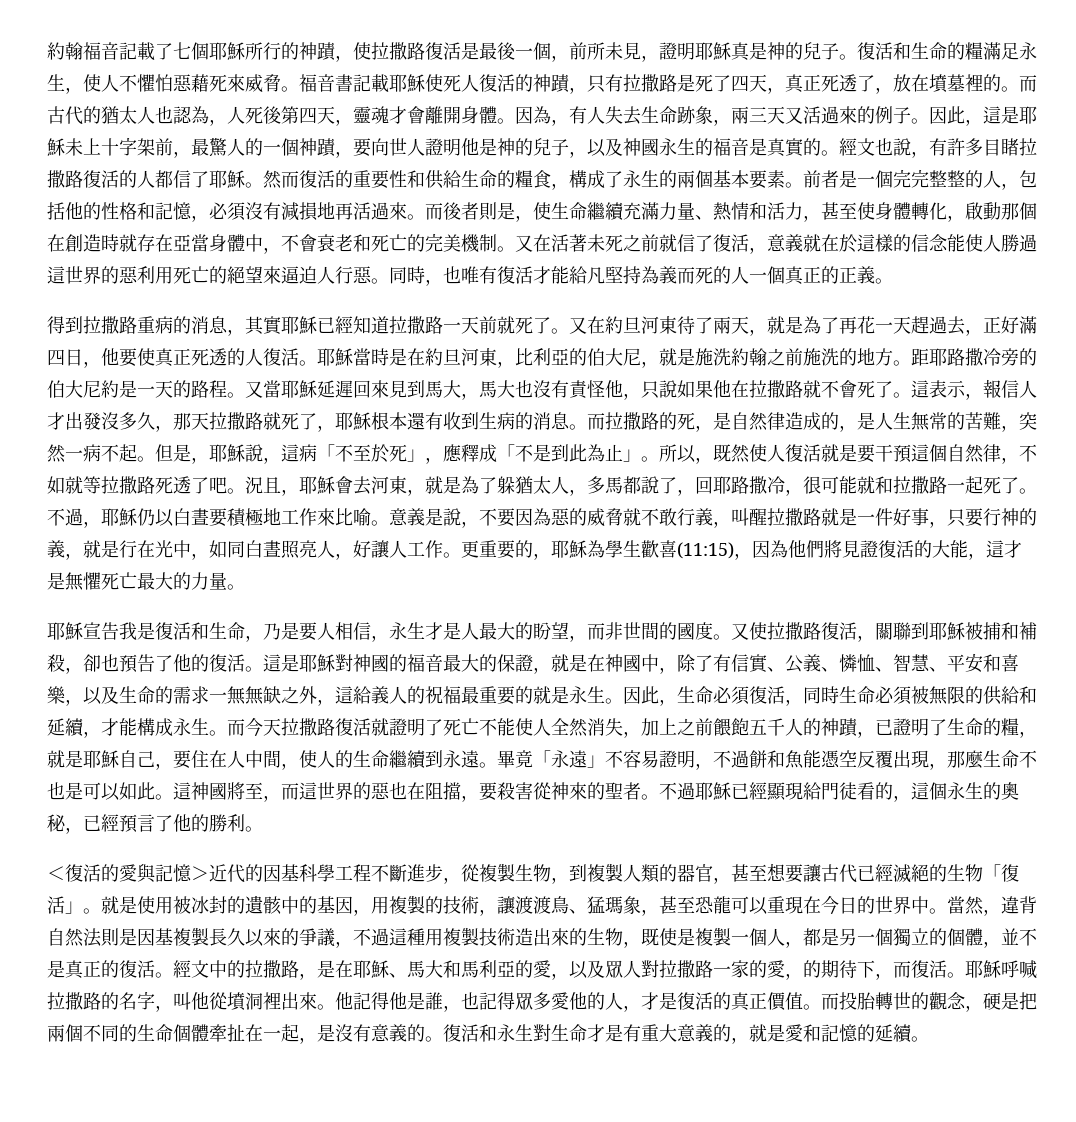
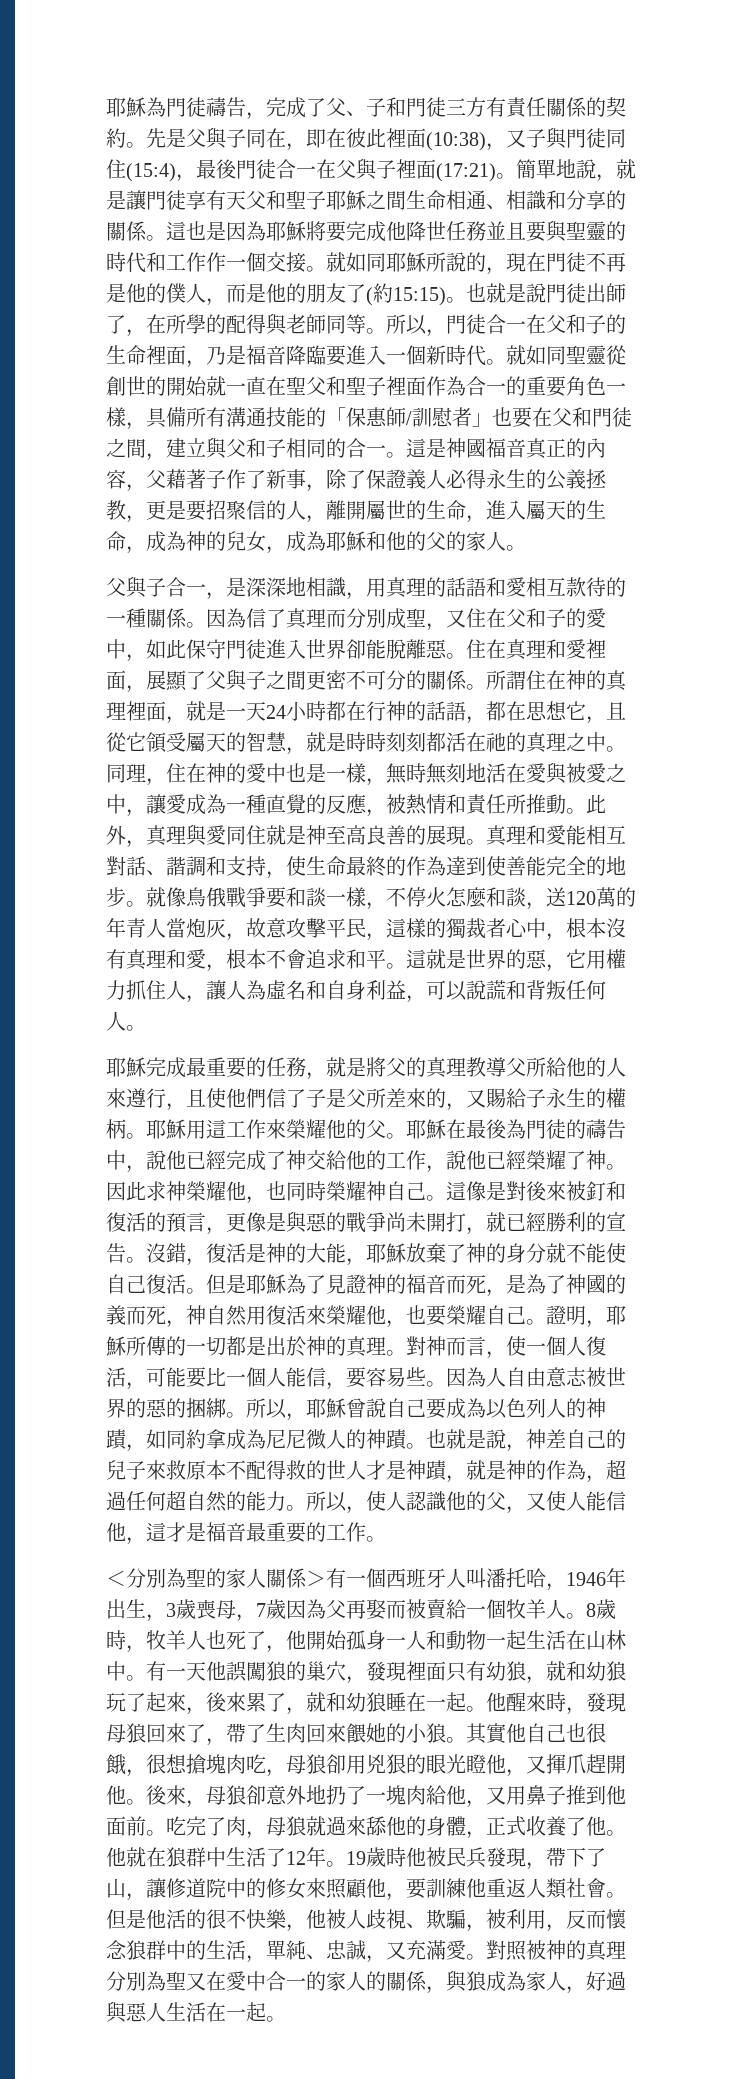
[47,42,1037,62] [47,74,1037,94] [47,106,1037,126] [47,137,1037,158] [47,169,1037,190] [47,202,1037,222] [47,233,1037,254] [47,266,893,286] [47,316,1037,336] [47,348,1037,368] [47,379,1037,400] [47,412,1037,432] [47,444,1037,464] [47,476,1037,496] [47,508,1037,528] [47,540,1022,560] [47,572,245,591] [47,622,1037,642] [47,653,1019,674] [47,686,1037,706] [47,718,1037,738] [47,750,1037,770] [47,782,1019,802] [47,814,263,834] [47,863,1019,884] [47,895,1037,916] [47,927,1037,948] [47,960,1037,980] [47,991,1037,1012] [47,1024,913,1044] 約翰福音記載了七個耶穌所行的神蹟，使拉撒路復活是最後一個，前所未見，證明耶穌真是神的兒子。復活和生命的糧滿足永生，使人不懼怕惡藉死來威脅。福音書記載耶穌使死人復活的神蹟，只有拉撒路是死了四天，真正死透了，放在墳墓裡的。而古代的猶太人也認為，人死後第四天，靈魂才會離開身體。因為，有人失去生命跡象，兩三天又活過來的例子。因此，這是耶穌未上十字架前，最驚人的一個神蹟，要向世人證明他是神的兒子，以及神國永生的福音是真實的。經文也說，有許多目睹拉撒路復活的人都信了耶穌。然而復活的重要性和供給生命的糧食，構成了永生的兩個基本要素。前者是一個完完整整的人，包括他的性格和記憶，必須沒有減損地再活過來。而後者則是，使生命繼續充滿力量、熱情和活力，甚至使身體轉化，啟動那個在創造時就存在亞當身體中，不會衰老和死亡的完美機制。又在活著未死之前就信了復活，意義就在於這樣的信念能使人勝過這世界的惡利用死亡的絕望來逼迫人行惡。同時，也唯有復活才能給凡堅持為義而死的人一個真正的正義。 // 得到拉撒路重病的消息，其實耶穌已經知道拉撒路一天前就死了。又在約旦河東待了兩天，就是為了再花一天趕過去，正好滿四日，他要使真正死透的人復活。耶穌當時是在約旦河東，比利亞的伯大尼，就是施洗約翰之前施洗的地方。距耶路撒冷旁的伯大尼約是一天的路程。又當耶穌延遲回來見到馬大，馬大也沒有責怪他，只說如果他在拉撒路就不會死了。這表示，報信人才出發沒多久，那天拉撒路就死了，耶穌根本還有收到生病的消息。而拉撒路的死，是自然律造成的，是人生無常的苦難，突然一病不起。但是，耶穌說，這病「不至於死」，應釋成「不是到此為止」。所以，既然使人復活就是要干預這個自然律，不如就等拉撒路死透了吧。況且，耶穌會去河東，就是為了躲猶太人，多馬都說了，回耶路撒冷，很可能就和拉撒路一起死了。不過，耶穌仍以白晝要積極地工作來比喻。意義是說，不要因為惡的威脅就不敢行義，叫醒拉撒路就是一件好事，只要行神的義，就是行在光中，如同白晝照亮人，好讓人工作。更重要的，耶穌為學生歡喜(11:15)，因為他們將見證復活的大能，這才是無懼死亡最大的力量。 // 耶穌宣告我是復活和生命，乃是要人相信，永生才是人最大的盼望，而非世間的國度。又使拉撒路復活，關聯到耶穌被捕和補殺，卻也預告了他的復活。這是耶穌對神國的福音最大的保證，就是在神國中，除了有信實、公義、憐恤、智慧、平安和喜樂，以及生命的需求一無無缺之外，這給義人的祝福最重要的就是永生。因此，生命必須復活，同時生命必須被無限的供給和延續，才能構成永生。而今天拉撒路復活就證明了死亡不能使人全然消失，加上之前餵飽五千人的神蹟，已證明了生命的糧，就是耶穌自己，要住在人中間，使人的生命繼續到永遠。畢竟「永遠」不容易證明，不過餅和魚能憑空反覆出現，那麼生命不也是可以如此。這神國將至，而這世界的惡也在阻擋，要殺害從神來的聖者。不過耶穌已經顯現給門徒看的，這個永生的奧秘，已經預言了他的勝利。 // ＜復活的愛與記憶＞近代的因基科學工程不斷進步，從複製生物，到複製人類的器官，甚至想要讓古代已經滅絕的生物「復活」。就是使用被冰封的遺骸中的基因，用複製的技術，讓渡渡鳥、猛瑪象，甚至恐龍可以重現在今日的世界中。當然，違背自然法則是因基複製長久以來的爭議，不過這種用複製技術造出來的生物，既使是複製一個人，都是另一個獨立的個體，並不是真正的復活。經文中的拉撒路，是在耶穌、馬大和馬利亞的愛，以及眾人對拉撒路一家的愛，的期待下，而復活。耶穌呼喊拉撒路的名字，叫他從墳洞裡出來。他記得他是誰，也記得眾多愛他的人，才是復活的真正價值。而投胎轉世的觀念，硬是把兩個不同的生命個體牽扯在一起，是沒有意義的。復活和永生對生命才是有重大意義的，就是愛和記憶的延續 -> [106,97,626,120] [106,127,626,151] [106,158,636,182] [106,190,626,210] [106,220,626,242] [106,252,626,275] [106,283,626,306] [106,313,626,337] [106,345,627,368] [106,376,626,397] [106,407,632,430] [106,437,606,461] [106,469,606,492] [106,500,606,523] [106,531,526,554] [106,576,626,600] [106,608,606,631] [106,639,606,662] [106,669,627,693] [106,701,626,724] [106,732,626,755] [106,762,626,786] [106,794,606,817] [106,824,626,848] [106,856,626,879] [106,887,636,910] [106,918,626,941] [106,949,626,972] [106,980,606,1003] [106,1011,146,1031] [106,1057,626,1080] [106,1088,626,1111] [106,1119,626,1139] [106,1150,626,1173] [106,1181,626,1204] [106,1211,626,1235] [106,1243,626,1266] [106,1274,626,1297] [106,1305,626,1328] [106,1336,606,1359] [106,1367,626,1390] [106,1398,606,1421] [106,1429,626,1452] [106,1460,626,1483] [106,1491,626,1514] [106,1522,386,1545] [106,1568,626,1591] [106,1599,616,1622] [106,1630,626,1653] [106,1661,626,1684] [106,1692,626,1715] [106,1723,606,1746] [106,1754,626,1777] [106,1785,626,1808] [106,1816,626,1839] [106,1847,606,1870] [106,1878,626,1901] [106,1909,626,1932] [106,1940,626,1963] [106,1970,626,1994] [106,2001,266,2023] 耶穌為門徒禱告，完成了父、子和門徒三方有責任關係的契約。先是父與子同在，即在彼此裡面(10:38)，又子與門徒同住(15:4)，最後門徒合一在父與子裡面(17:21)。簡單地說，就是讓門徒享有天父和聖子耶穌之間生命相通、相識和分享的關係。這也是因為耶穌將要完成他降世任務並且要與聖靈的時代和工作作一個交接。就如同耶穌所說的，現在門徒不再是他的僕人，而是他的朋友了(約15:15)。也就是說門徒出師了，在所學的配得與老師同等。所以，門徒合一在父和子的生命裡面，乃是福音降臨要進入一個新時代。就如同聖靈從創世的開始就一直在聖父和聖子裡面作為合一的重要角色一樣，具備所有溝通技能的「保惠師/訓慰者」也要在父和門徒之間，建立與父和子相同的合一。這是神國福音真正的內容，父藉著子作了新事，除了保證義人必得永生的公義拯教，更是要招聚信的人，離開屬世的生命，進入屬天的生命，成為神的兒女，成為耶穌和他的父的家人。 // 父與子合一，是深深地相識，用真理的話語和愛相互款待的一種關係。因為信了真理而分別成聖，又住在父和子的愛中，如此保守門徒進入世界卻能脫離惡。住在真理和愛裡面，展顯了父與子之間更密不可分的關係。所謂住在神的真理裡面，就是一天24小時都在行神的話語，都在思想它，且從它領受屬天的智慧，就是時時刻刻都活在祂的真理之中。同理，住在神的愛中也是一樣，無時無刻地活在愛與被愛之中，讓愛成為一種直覺的反應，被熱情和責任所推動。此外，真理與愛同住就是神至高良善的展現。真理和愛能相互對話、諧調和支持，使生命最終的作為達到使善能完全的地步。就像鳥俄戰爭要和談一樣，不停火怎麼和談，送120萬的年青人當炮灰，故意攻擊平民，這樣的獨裁者心中，根本沒有真理和愛，根本不會追求和平。這就是世界的惡，它用權力抓住人，讓人為虛名和自身利益，可以說謊和背叛任何人。 // 耶穌完成最重要的任務，就是將父的真理教導父所給他的人來遵行，且使他們信了子是父所差來的，又賜給子永生的權柄。耶穌用這工作來榮耀他的父。耶穌在最後為門徒的禱告中，說他已經完成了神交給他的工作，說他已經榮耀了神。因此求神榮耀他，也同時榮耀神自己。這像是對後來被釘和復活的預言，更像是與惡的戰爭尚未開打，就已經勝利的宣告。沒錯，復活是神的大能，耶穌放棄了神的身分就不能使自己復活。但是耶穌為了見證神的福音而死，是為了神國的義而死，神自然用復活來榮耀他，也要榮耀自己。證明，耶穌所傳的一切都是出於神的真理。對神而言，使一個人復活，可能要比一個人能信，要容易些。因為人自由意志被世界的惡的捆綁。所以，耶穌曾說自己要成為以色列人的神蹟，如同約拿成為尼尼微人的神蹟。也就是說，神差自己的兒子來救原本不配得救的世人才是神蹟，就是神的作為，超過任何超自然的能力。所以，使人認識他的父，又使人能信他，這才是福音最重要的工作。 // ＜分別為聖的家人關係＞有一個西班牙人叫潘托哈，1946年出生，3歲喪母，7歲因為父再娶而被賣給一個牧羊人。8歲時，牧羊人也死了，他開始孤身一人和動物一起生活在山林中。有一天他誤闖狼的巢穴，發現裡面只有幼狼，就和幼狼玩了起來，後來累了，就和幼狼睡在一起。他醒來時，發現母狼回來了，帶了生肉回來餵她的小狼。其實他自己也很餓，很想搶塊肉吃，母狼卻用兇狠的眼光瞪他，又揮爪趕開他。後來，母狼卻意外地扔了一塊肉給他，又用鼻子推到他面前。吃完了肉，母狼就過來舔他的身體，正式收養了他。他就在狼群中生活了12年。19歲時他被民兵發現，帶下了山，讓修道院中的修女來照顧他，要訓練他重返人類社會。但是他活的很不快樂，他被人歧視、欺騙，被利用，反而懷念狼群中的生活，單純、忠誠，又充滿愛。對照被神的真理分別為聖又在愛中合一的家人的關係，與狼成為家人，好過與惡人生活在一起

